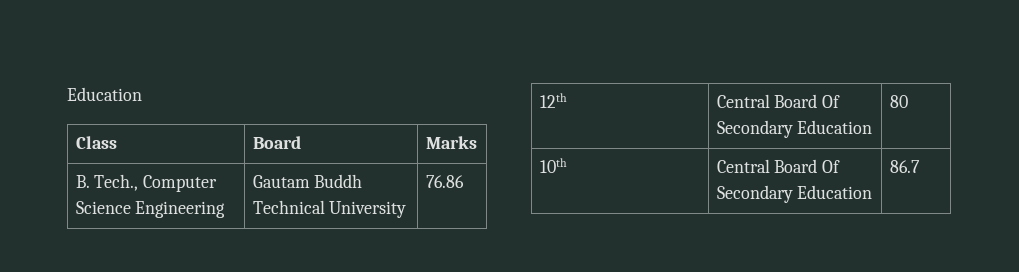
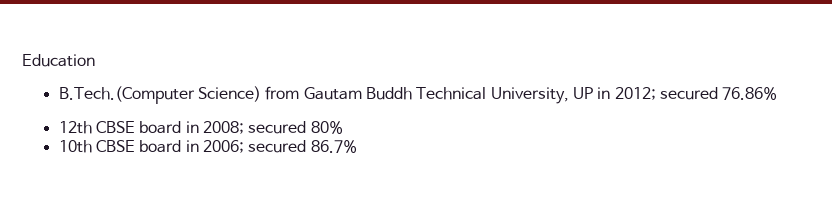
[67,87,142,101] [75,136,117,149] [252,136,301,149] [425,136,477,149] [75,174,218,192] [75,201,226,218] [252,174,363,188] [252,200,407,218] [425,175,464,188] [539,93,567,108] [716,94,841,108] [716,120,873,138] [889,95,908,108] [539,158,567,173] [716,159,841,173] [716,185,873,203] [889,160,920,173] Education // Class | Board | Marks // B. Tech., Computer Science Engineering | Gautam Buddh Technical University | 76.86 // 12th | Central Board Of Secondary Education | 80 // 10th | Central Board Of Secondary Education | 86.7 -> [22,54,95,67] [58,86,778,104] [58,121,343,134] [58,140,357,153] Education // B.Tech.(Computer Science) from Gautam Buddh Technical University, UP in 2012; secured 76.86% // 12th CBSE board in 2008; secured 80% // 10th CBSE board in 2006; secured 86.7%

